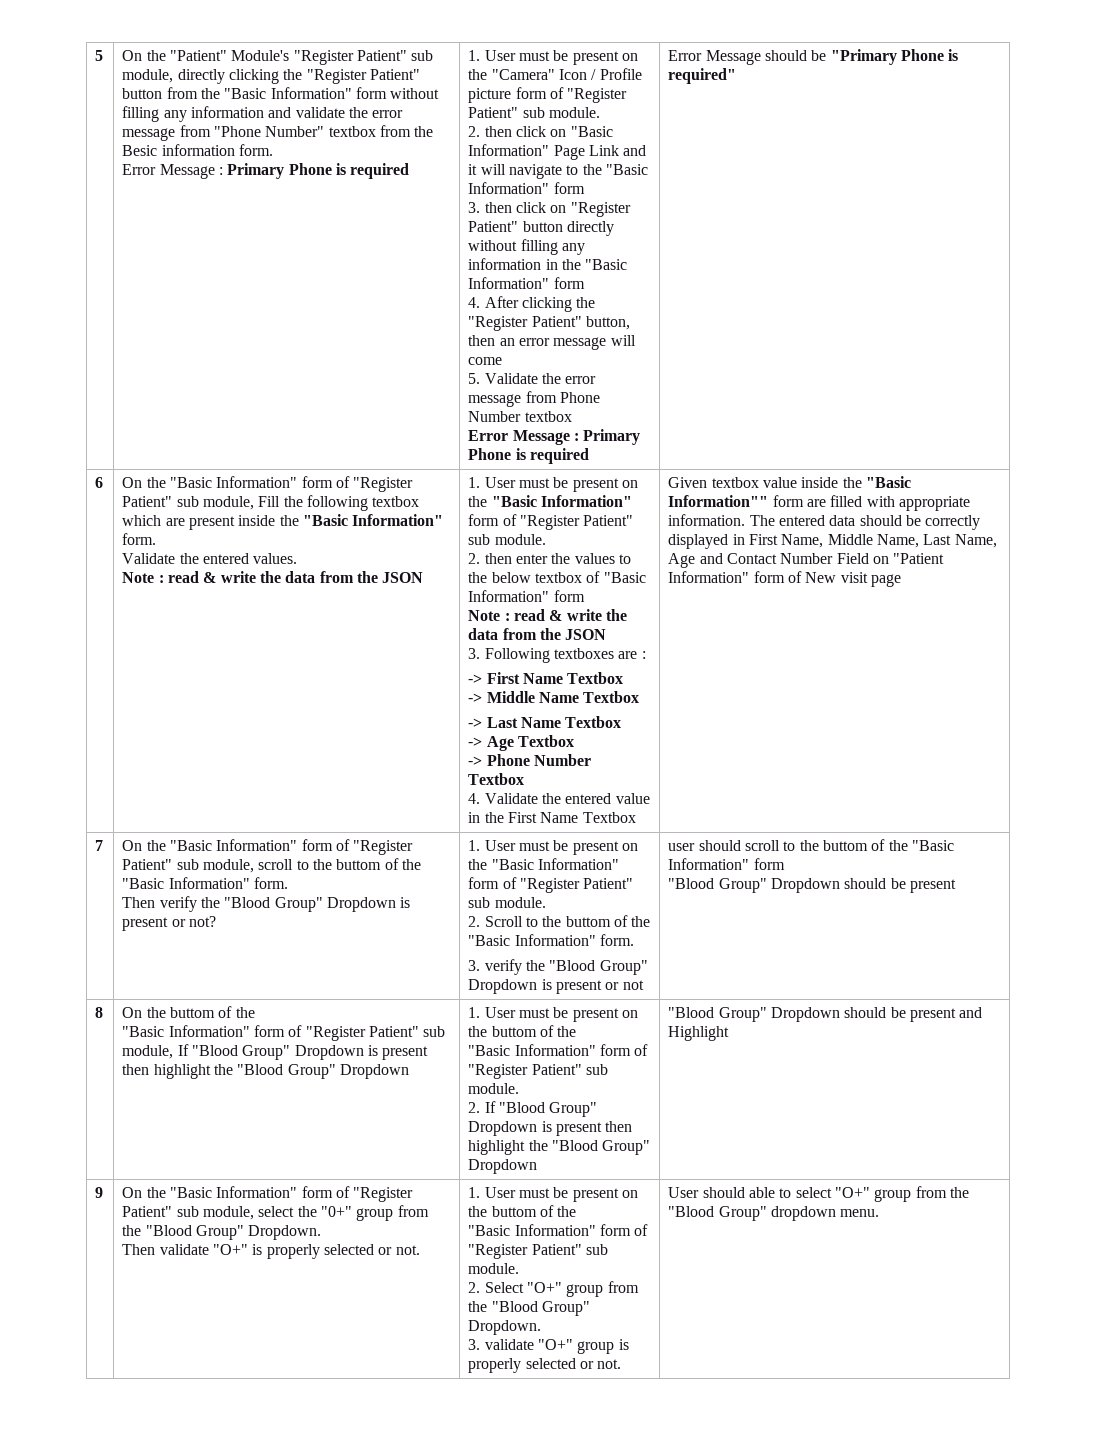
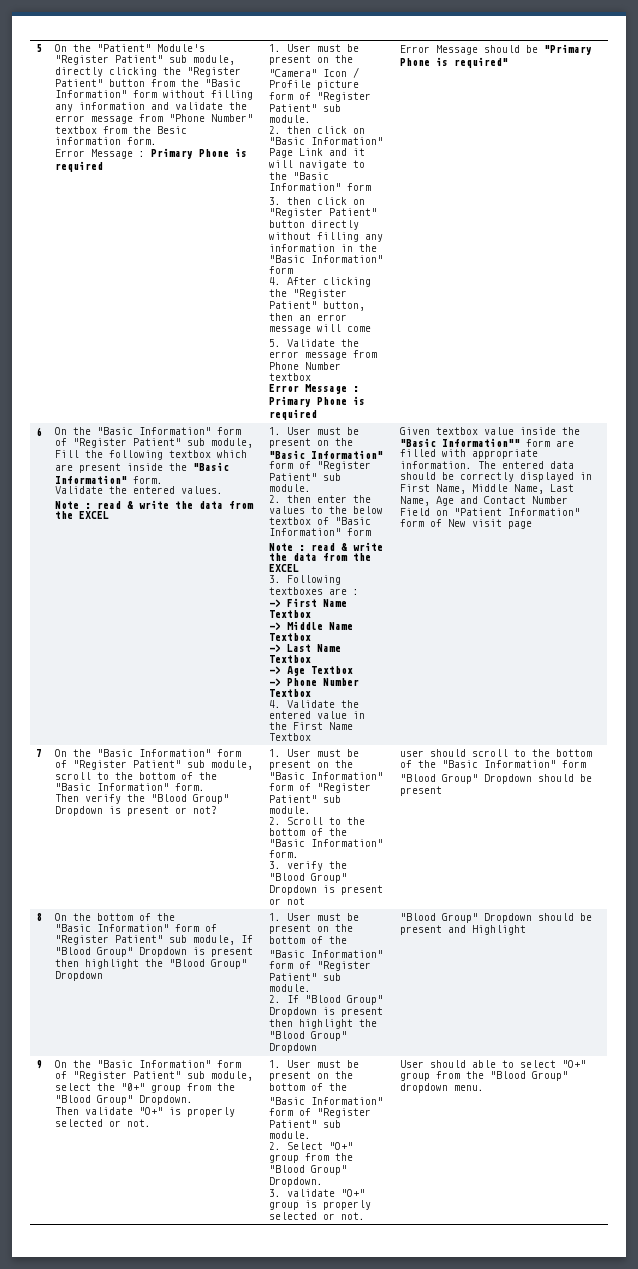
[382,572,424,583] JSON -> [79,511,110,519] EXCEL
[565,629,607,640] JSON -> [269,564,300,572] EXCEL
[336,859,382,870] buttom -> [139,772,176,780] bottom
[565,916,611,927] buttom -> [269,828,306,836] bottom
[823,840,869,851] buttom -> [556,749,593,757] bottom
[170,1007,216,1018] buttom -> [97,913,134,921] bottom
[491,1026,537,1037] buttom -> [269,936,306,944] bottom
[491,1206,537,1217] buttom -> [269,1083,306,1091] bottom

